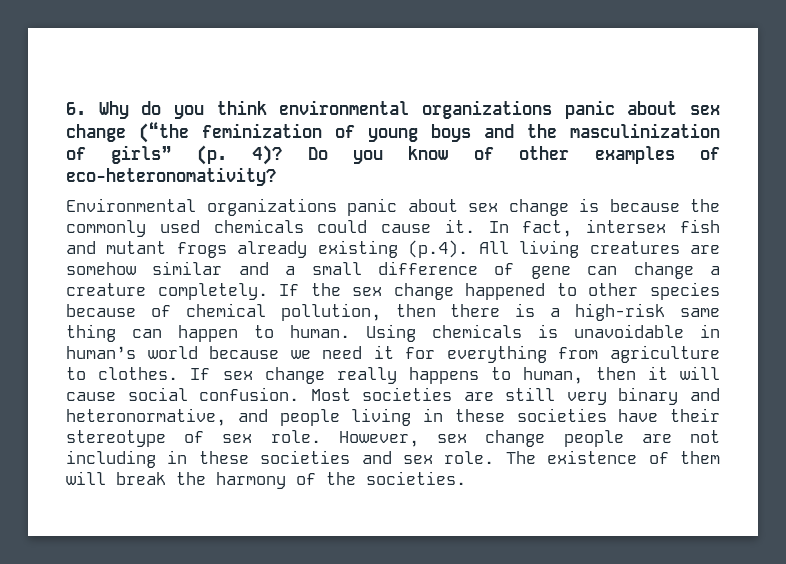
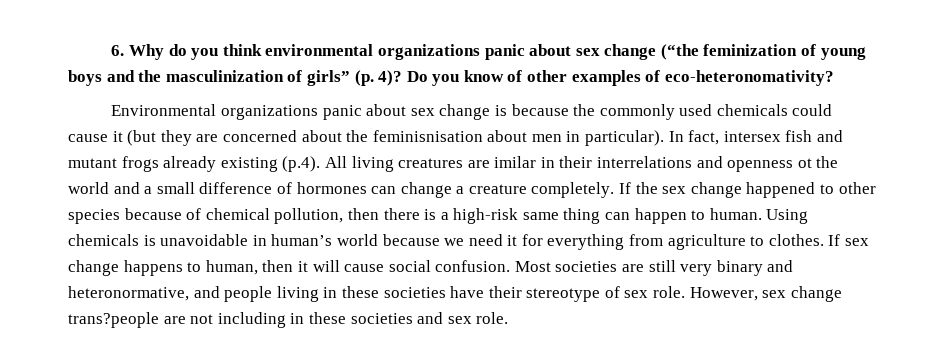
[444,219,475,233] it. -> [112,130,665,146] it (but they are concerned about the feminisnisation about men in particular).
[66,261,223,275] somehow similar -> [494,156,839,172] [68,182,109,194] imilar in their interrelations and openness ot the world
[530,266,571,279] gene -> [296,182,367,194] hormones
[336,367,397,384] really -> (119, 268) none
[563,430,624,447] people -> [68,312,159,328] trans?people
[505,450,720,464] [66,471,466,489] The existence of them will break the harmony of the societies. -> (509, 318) none

